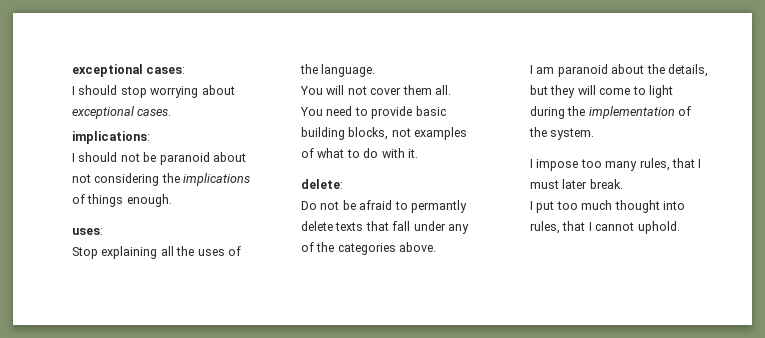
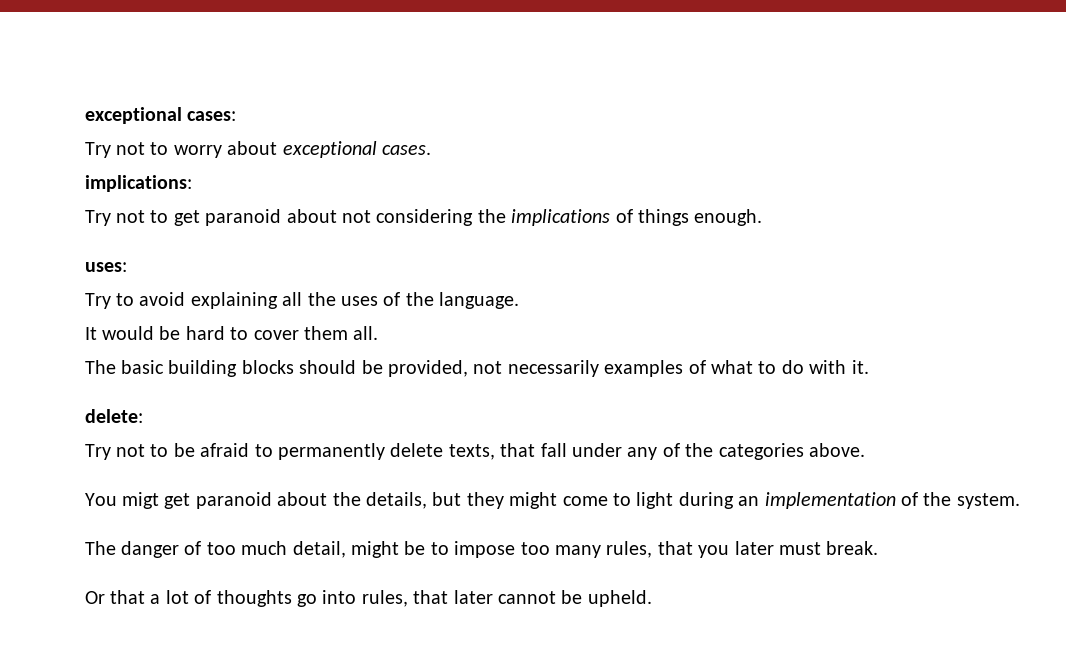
[72,85,199,98] I should stop worrying -> [84,142,222,158] Try not to worry
[72,152,157,162] I should not be -> [84,210,200,226] Try not to get
[72,247,99,259] Stop -> [84,292,186,309] Try to avoid
[300,85,451,95] [300,106,446,119] [301,127,411,140] You will not cover them all. // You need to provide basic building blocks, not -> [84,326,379,340] [84,360,599,377] It would be hard to cover them all. // The basic building blocks should be provided, not necessarily
[301,200,467,213] [301,221,364,231] Do not be afraid to permantly delete texts -> [84,443,495,460] Try not to be afraid to permanently delete texts,
[530,65,555,74] I am -> [84,492,191,509] You migt get
[577,85,596,95] will -> [509,492,558,509] might
[567,106,586,116] the -> [738,496,760,506] an
[530,159,534,168] I -> [84,541,449,558] The danger of too much detail, might be to
[698,159,702,168] [530,179,623,189] [530,200,685,213] [530,221,680,234] I must later break. // I put too much thought into rules, that I cannot uphold. -> [698,541,879,558] [84,590,652,607] you later must break. // Or that a lot of thoughts go into rules, that later cannot be upheld.

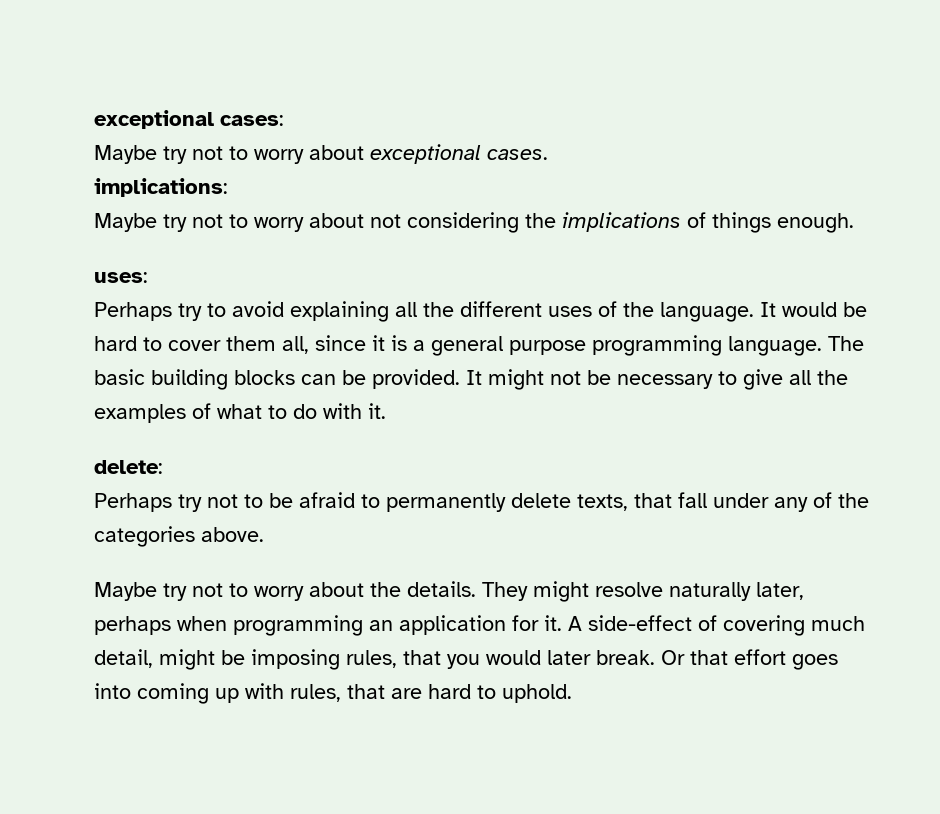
[84,142,111,158] Try -> [94,145,188,164] Maybe try
[84,209,282,226] Try not to get paranoid -> [94,213,305,232] Maybe try not to worry
[84,293,111,309] Try -> [94,302,203,321] Perhaps try
(336, 299) none -> [460,301,543,317] different
(520, 300) // -> (755, 312) none
[353,326,379,340] [84,360,599,377] all. // The basic building blocks should be provided, not necessarily -> [282,335,865,356] [94,369,849,390] all, since it is a general purpose programming language. The basic building blocks can be provided. It might not be necessary to give all the
[84,444,111,460] Try -> [94,493,203,512] Perhaps try
[84,492,1020,509] [84,541,601,558] You migt get paranoid about the details, but they might come to light during an implementation of the system. // The danger of too much detail, might be to impose too many -> [94,581,805,602] [94,615,866,636] [94,649,341,670] Maybe try not to worry about the details. They might resolve naturally later, perhaps when programming an application for it. A side-effect of covering much detail, might be imposing
[734,541,821,555] later must -> [486,650,592,665] would later
(879, 548) // -> (656, 657) none
[150,590,652,607] a lot of thoughts go into rules, that later cannot be upheld. -> [734,649,839,670] [94,683,573,704] effort goes into coming up with rules, that are hard to uphold.

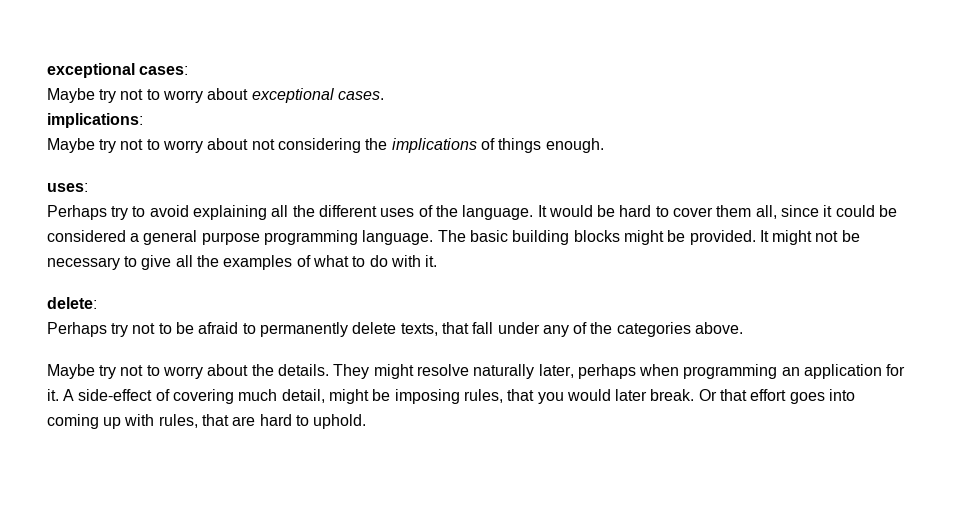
[391,335,408,351] is -> [835,205,898,217] [46,230,126,242] could be considered
[301,374,337,385] can -> [623,230,664,245] might

